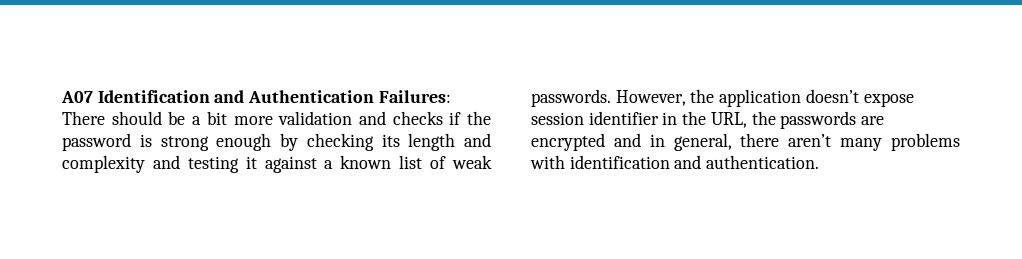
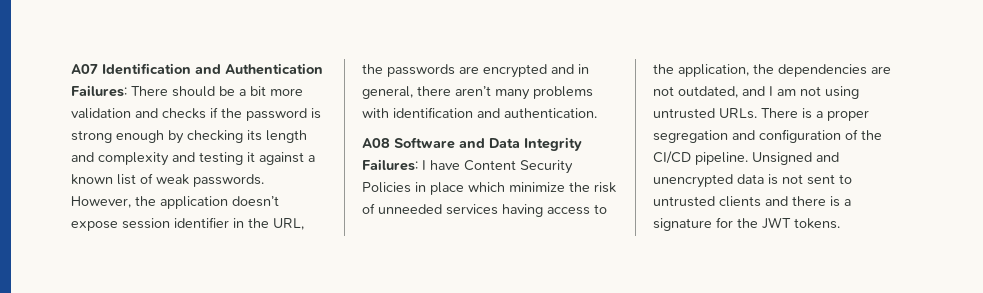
(820, 162) none -> [362,137,582,151] [362,159,573,174] [362,182,616,195] [362,203,607,217] [653,64,891,77] [653,86,859,99] [653,108,869,121] [653,129,882,143] [653,151,839,165] [653,174,852,188] [653,196,851,207] [653,217,840,231] // A08 Software and Data Integrity Failures: I have Content Security Policies in place which minimize the risk of unneeded services having access to the application, the dependencies are not outdated, and I am not using untrusted URLs. There is a proper segregation and configuration of the CI/CD pipeline. Unsigned and unencrypted data is not sent to untrusted clients and there is a signature for the JWT tokens.

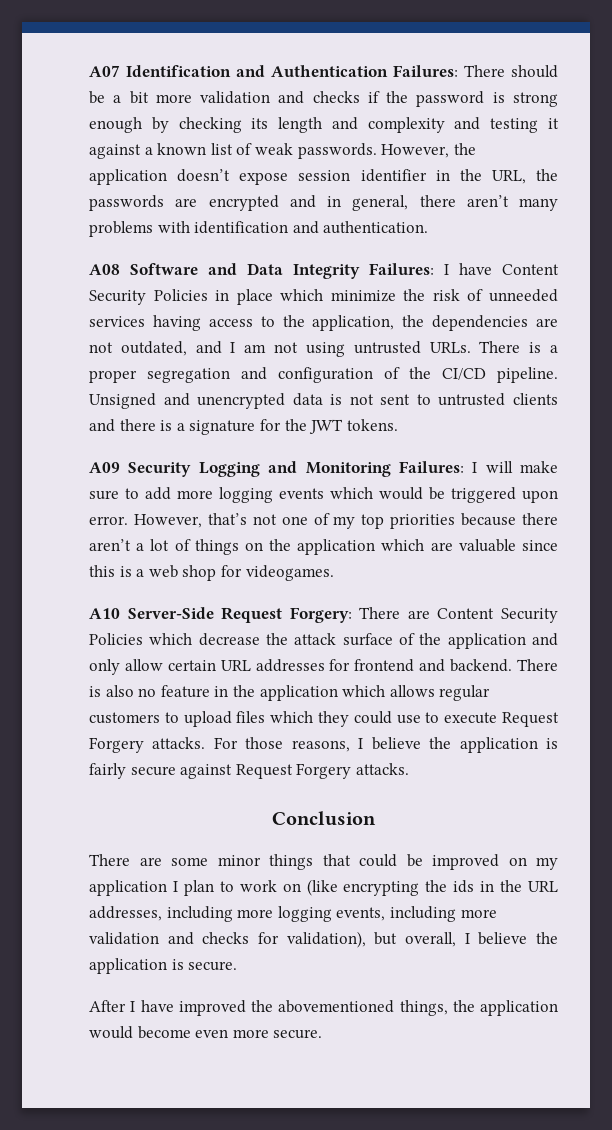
(840, 223) none -> [89,461,558,477] [89,487,558,503] [89,513,558,529] [89,539,558,555] [89,565,334,581] [89,607,558,623] [89,633,558,649] [89,659,559,675] [89,685,491,701] [89,711,559,727] [89,737,559,753] [89,763,409,779] [272,811,376,826] [89,854,558,870] [89,879,558,896] [89,906,497,922] [89,931,558,948] [89,958,238,974] [89,1000,558,1016] [89,1026,323,1039] // A09 Security Logging and Monitoring Failures: I will make sure to add more logging events which would be triggered upon error. However, that’s not one of my top priorities because there aren’t a lot of things on the application which are valuable since this is a web shop for videogames. // A10 Server-Side Request Forgery: There are Content Security Policies which decrease the attack surface of the application and only allow certain URL addresses for frontend and backend. There is also no feature in the application which allows regular customers to upload files which they could use to execute Request Forgery attacks. For those reasons, I believe the application is fairly secure against Request Forgery attacks. // Conclusion // There are some minor things that could be improved on my application I plan to work on (like encrypting the ids in the URL addresses, including more logging events, including more validation and checks for validation), but overall, I believe the application is secure. // After I have improved the abovementioned things, the application would become even more secure.

